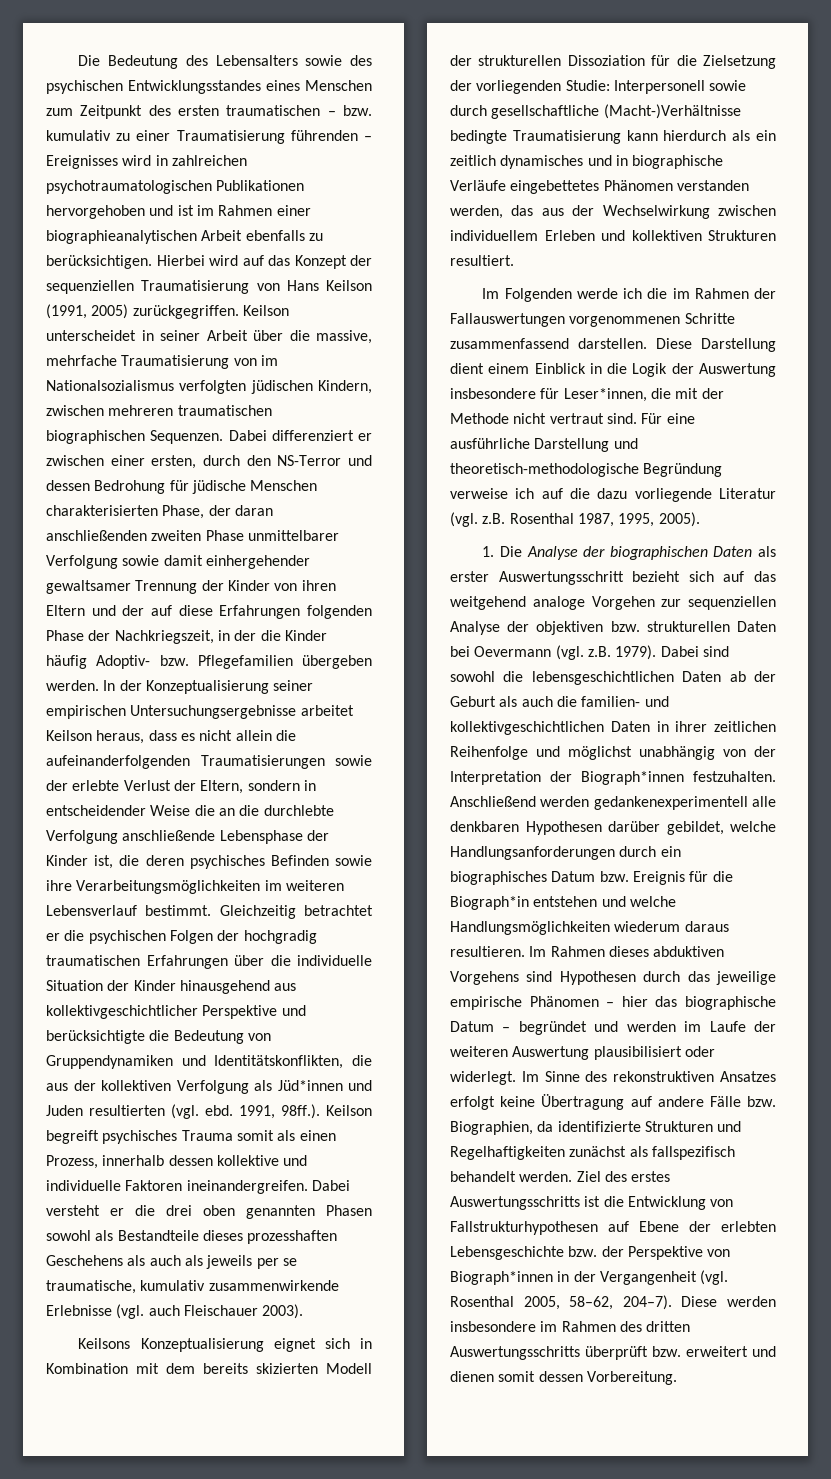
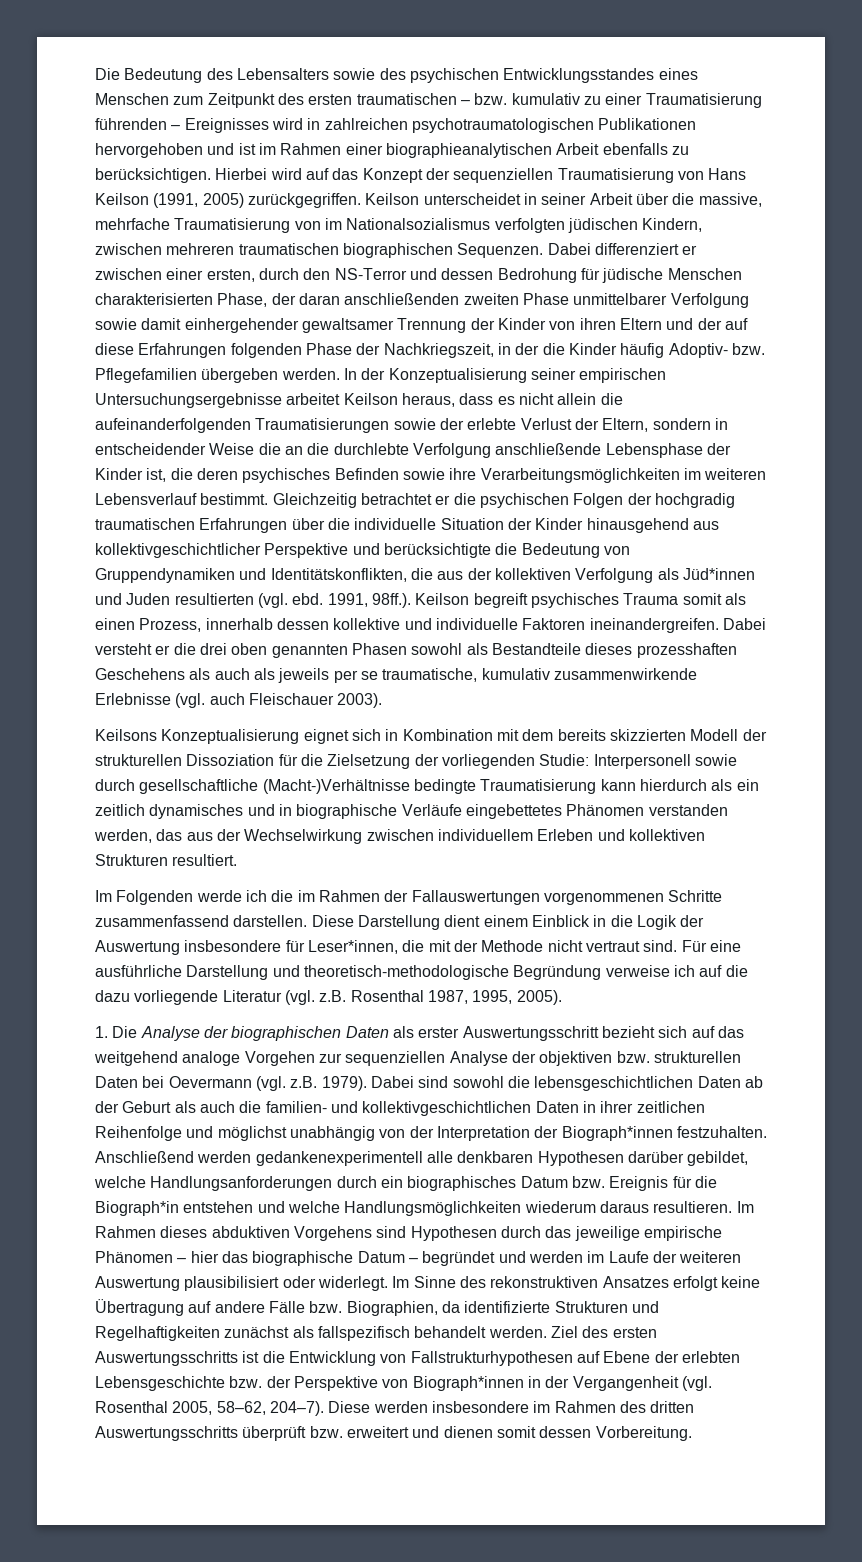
[256,1363,318,1374] skizierten -> [609,729,686,741] skizzierten
[631,1171,671,1182] erstes -> [612,1327,657,1338] ersten

